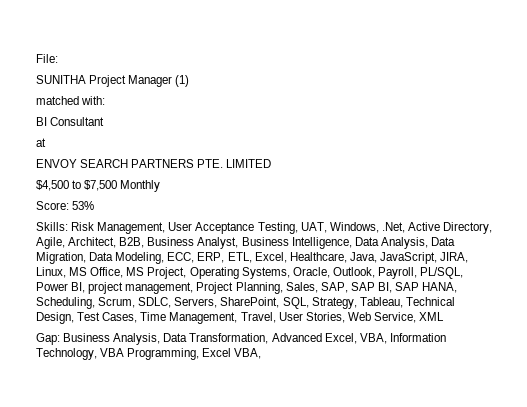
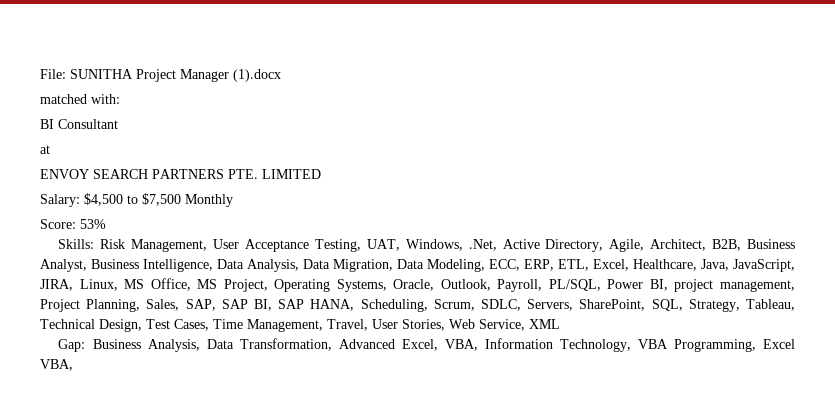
(58, 58) // -> (66, 74) none
[175,75,190,87] (1) -> [233,69,281,82] (1).docx
(272, 163) none -> [40,194,80,207] Salary:

